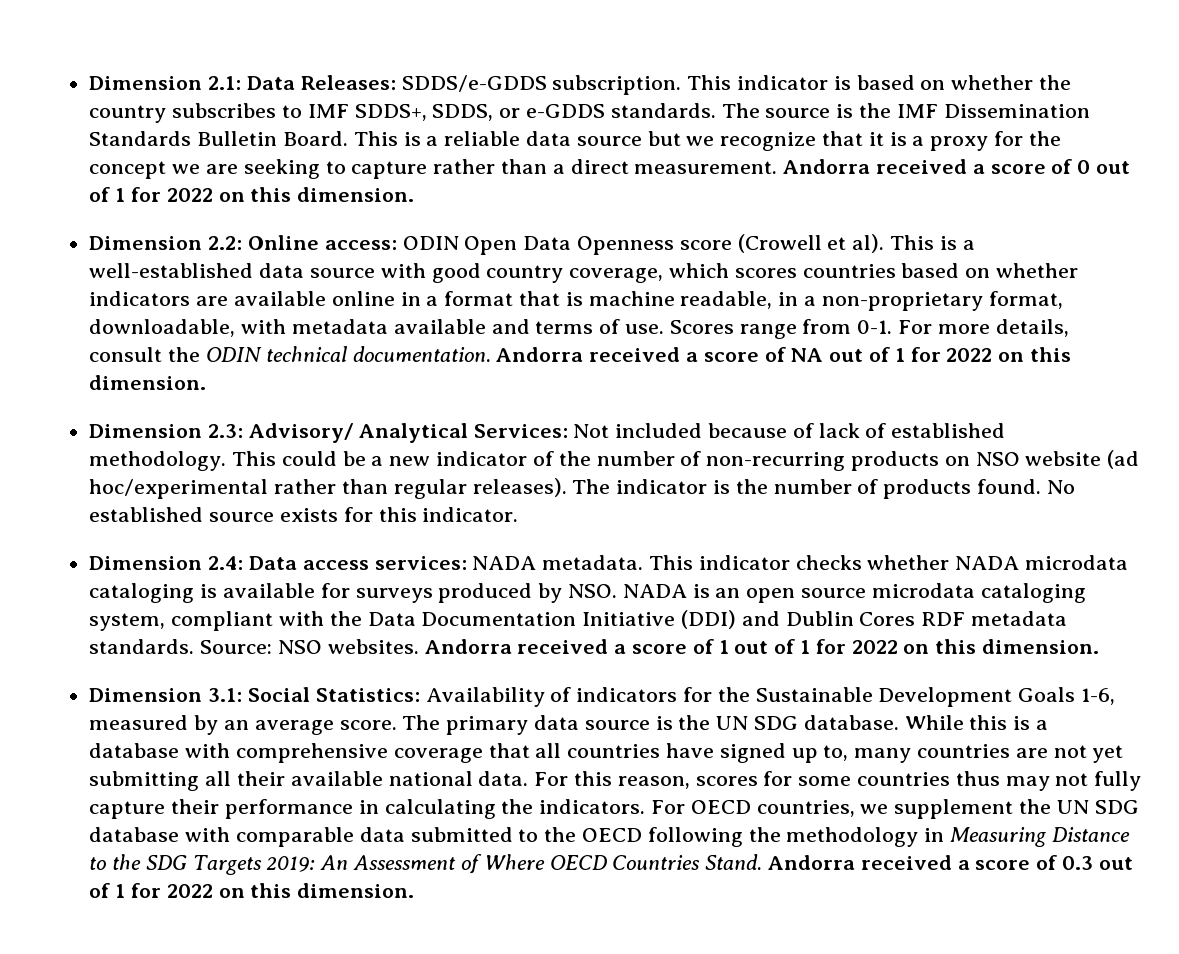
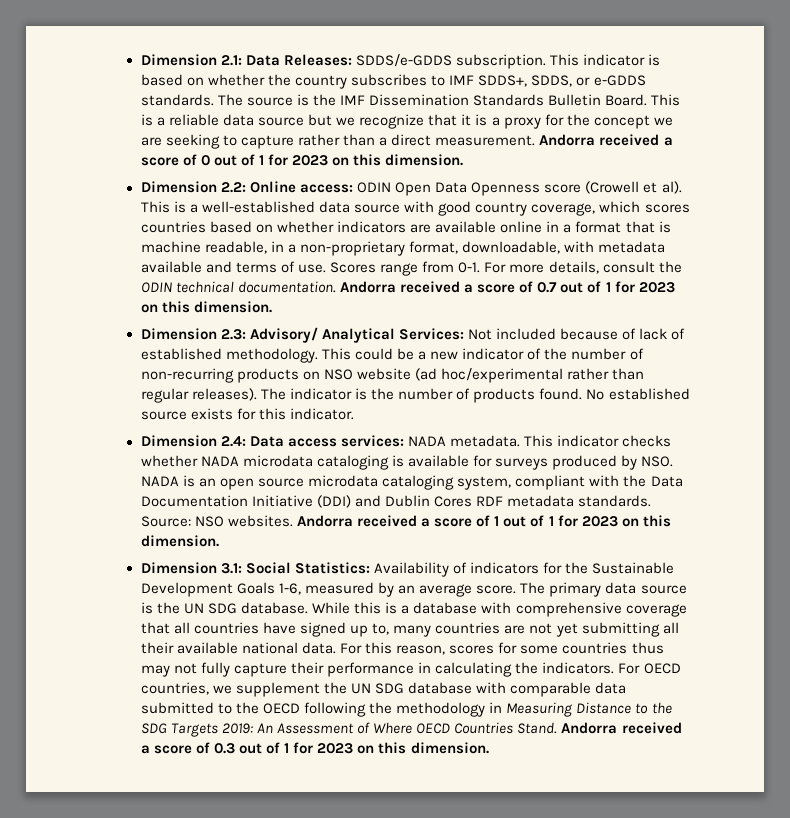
[166,188,213,202] 2022 -> [292,155,329,166] 2023
[790,347,993,362] NA out of 1 for 2022 -> [537,281,675,293] 0.7 out of 1 for 2023
[851,640,898,654] 2022 -> [581,516,618,527] 2023
[166,884,213,898] 2022 -> [317,743,354,754] 2023

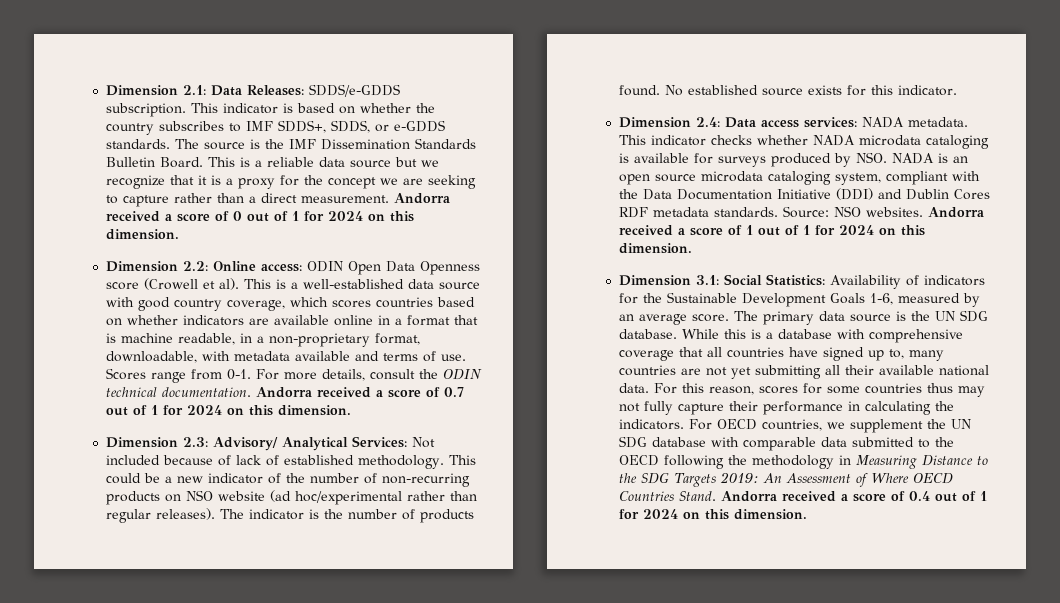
[292,155,329,166] 2023 -> [327,211,363,221] 2024
[638,282,675,293] 2023 -> [186,405,222,415] 2024
[581,516,618,527] 2023 -> [838,225,874,235] 2024
[214,742,354,754] 0.3 out of 1 for 2023 -> [908,491,987,502] [618,509,678,519] 0.4 out of 1 for 2024

